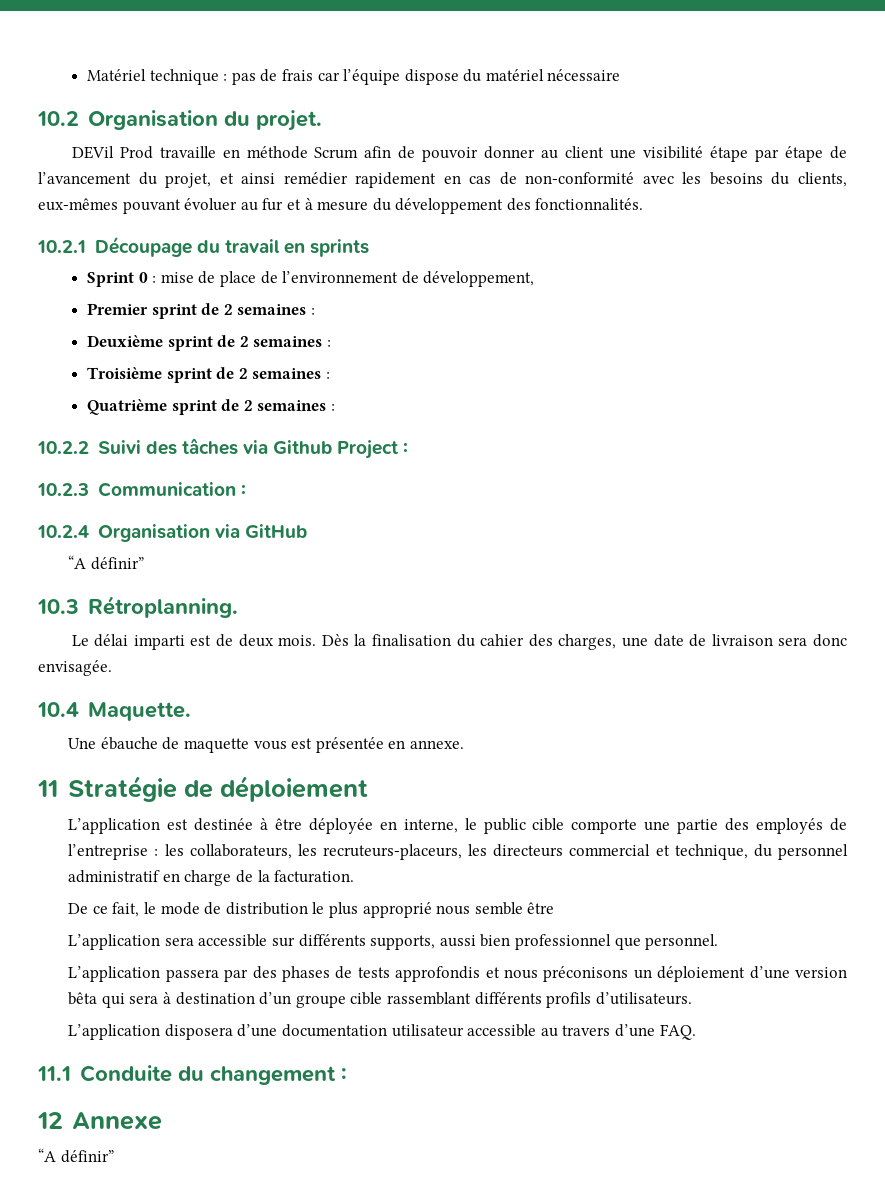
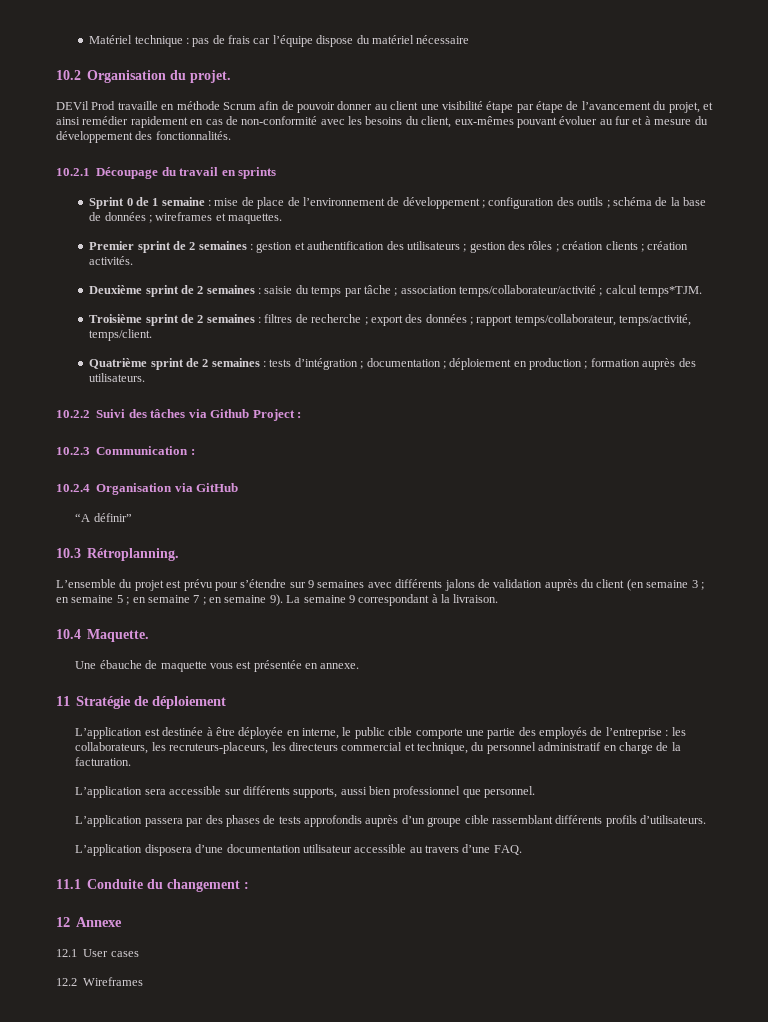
[797,172,847,187] clients, -> [421,116,452,128] client,
(148, 277) none -> [135,197,205,206] de 1 semaine
[423,271,535,287] développement, -> [402,197,707,209] [89,212,283,224] développement ; configuration des outils ; schéma de la base de données ; wireframes et maquettes.
(315, 311) none -> [256,241,689,253] [89,256,134,265] gestion et authentification des utilisateurs ; gestion des rôles ; création clients ; création activités.
(331, 343) none -> [264,285,703,297] saisie du temps par tâche ; association temps/collaborateur/activité ; calcul temps*TJM.
(330, 375) none -> [264,314,692,326] [89,329,153,341] filtres de recherche ; export des données ; rapport temps/collaborateur, temps/activité, temps/client.
(335, 407) none -> [269,358,696,370] [89,373,146,382] tests d’intégration ; documentation ; déploiement en production ; formation auprès des utilisateurs.
[71,634,848,650] [38,660,112,676] Le délai imparti est de deux mois. Dès la finalisation du cahier des charges, une date de livraison sera donc envisagée. -> [56,579,704,591] [56,594,499,606] L’ensemble du projet est prévu pour s’étendre sur 9 semaines avec différents jalons de validation auprès du client (en semaine 3 ; en semaine 5 ; en semaine 7 ; en semaine 9). La semaine 9 correspondant à la livraison.
[68,902,555,918] // De ce fait, le mode de distribution le plus approprié nous semble être -> (132, 761) none
[485,966,847,982] [68,992,255,1008] et nous préconisons un déploiement d’une version bêta qui sera à destination -> [365,815,399,827] auprès
[38,1148,114,1163] “A définir” -> [56,949,139,957] [56,977,144,986] 12.1 User cases // 12.2 Wireframes

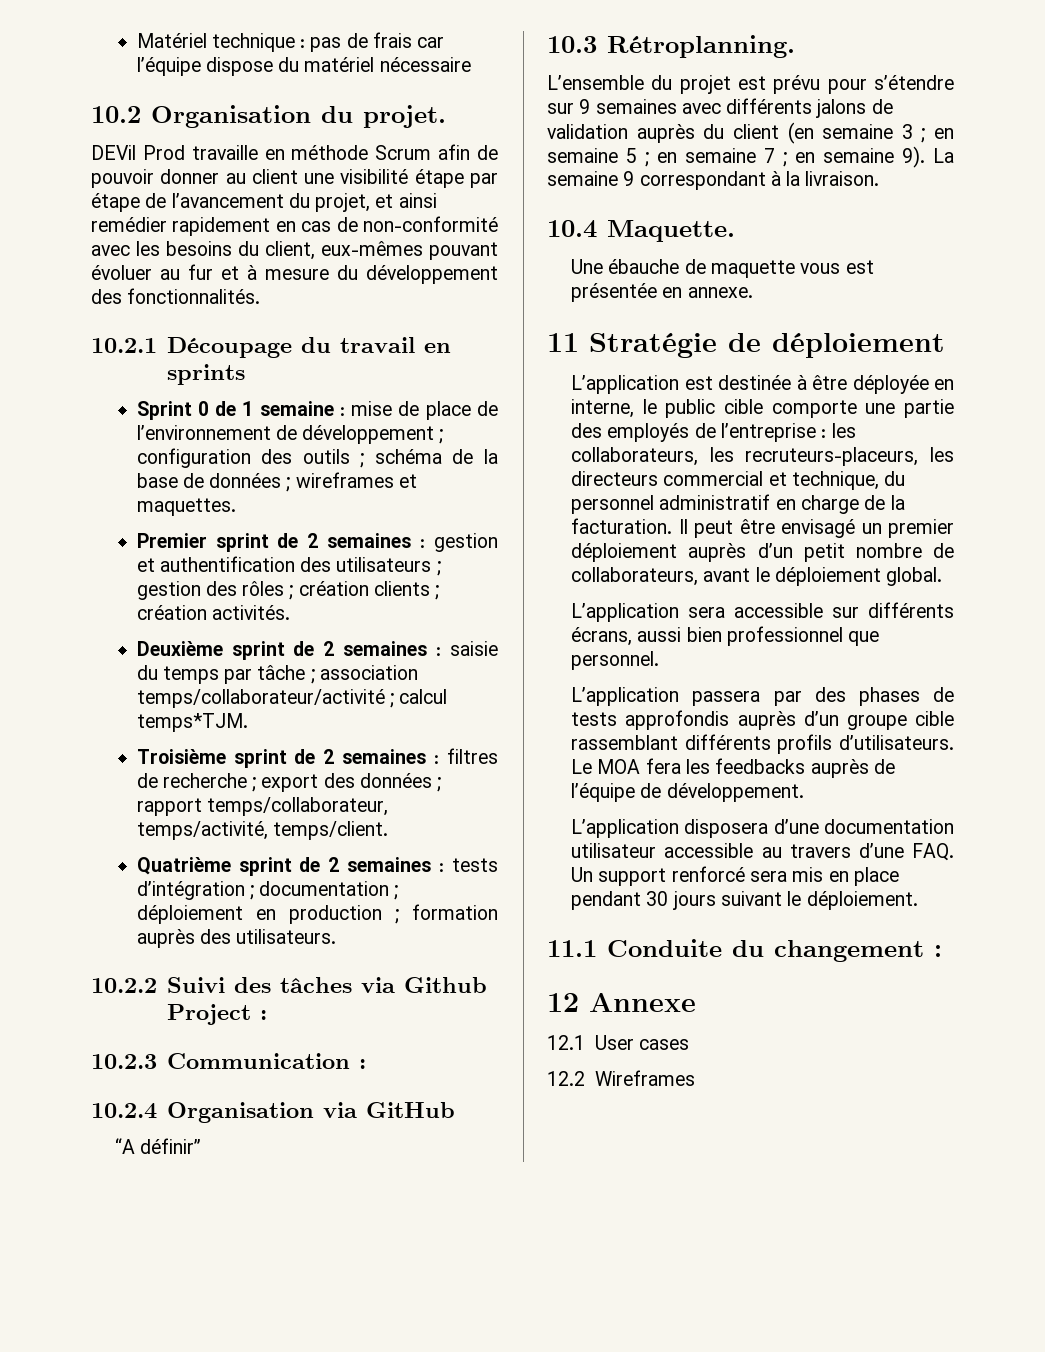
(132, 761) none -> [678,519,954,538] [571,543,954,562] [571,567,943,586] Il peut être envisagé un premier déploiement auprès d’un petit nombre de collaborateurs, avant le déploiement global.
[293,787,338,798] supports, -> [571,627,633,646] écrans,
(707, 819) none -> [571,758,895,778] [571,783,804,802] Le MOA fera les feedbacks auprès de l’équipe de développement.
(522, 850) none -> [571,866,899,886] [571,891,918,910] Un support renforcé sera mis en place pendant 30 jours suivant le déploiement.

